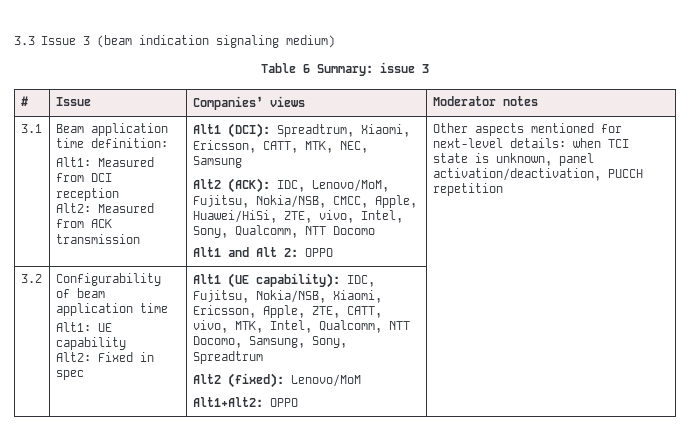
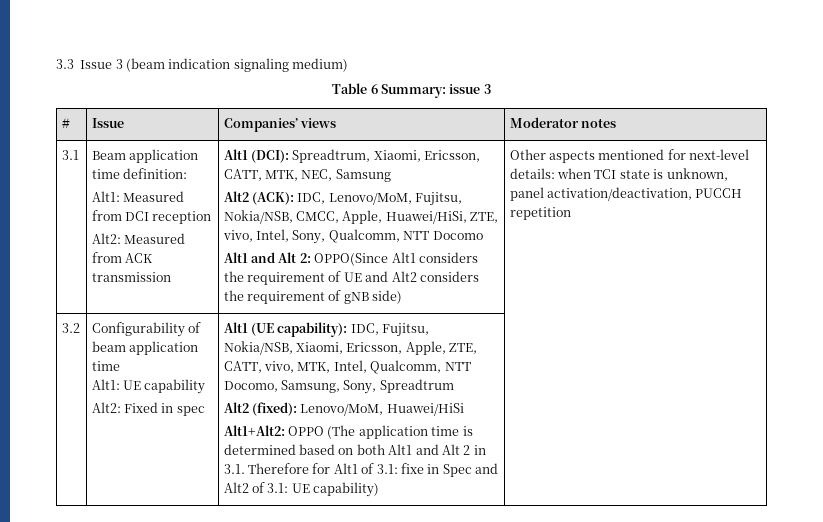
[304,248,333,257] OPPO -> [314,252,478,266] [223,271,479,285] [223,290,403,304] OPPO(Since Alt1 considers the requirement of UE and Alt2 considers the requirement of gNB side)
[290,374,361,387] Lenovo/MoM -> [300,403,464,416] Lenovo/MoM, Huawei/HiSi
(298, 402) none -> [327,425,473,439] [223,444,486,455] [223,463,499,477] [223,482,380,497] (The application time is determined based on both Alt1 and Alt 2 in 3.1. Therefore for Alt1 of 3.1: fixe in Spec and Alt2 of 3.1: UE capability)

